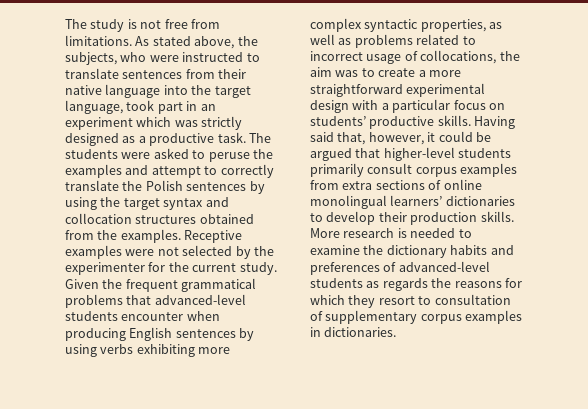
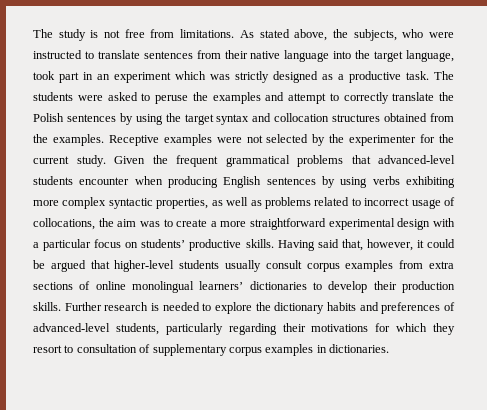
[310,163,364,177] primarily -> [225,260,261,272] usually
[310,228,340,238] More -> [64,302,102,311] Further
[310,245,360,255] examine -> [215,302,252,314] explore
[310,278,502,291] students as regards the reasons -> [115,323,369,335] students, particularly regarding their motivations

